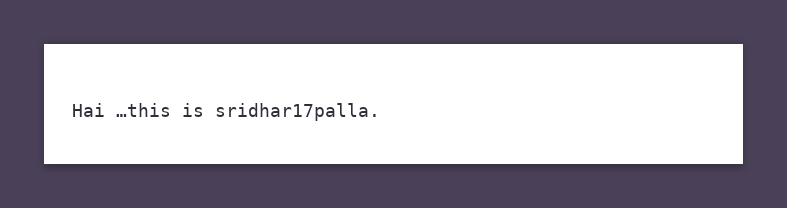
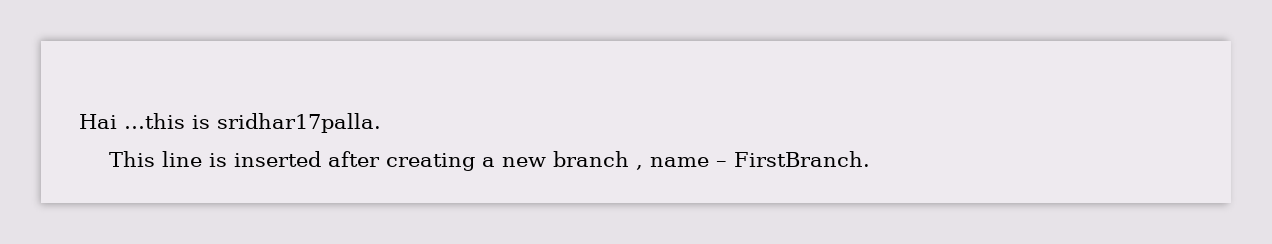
(380, 112) none -> [108,151,870,171] // This line is inserted after creating a new branch , name – FirstBranch.

